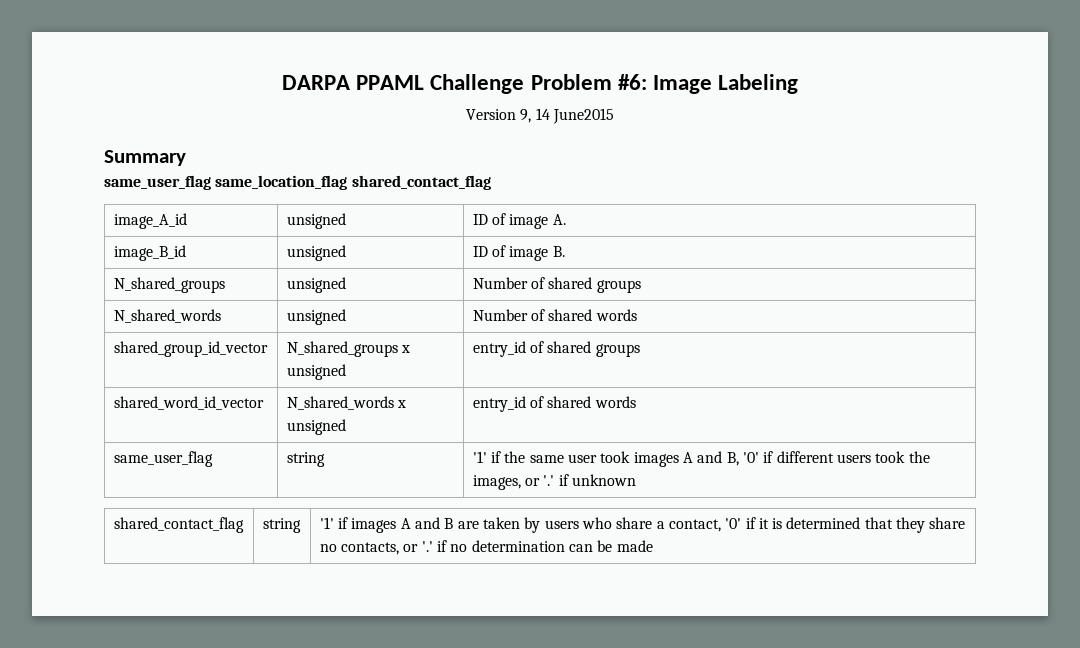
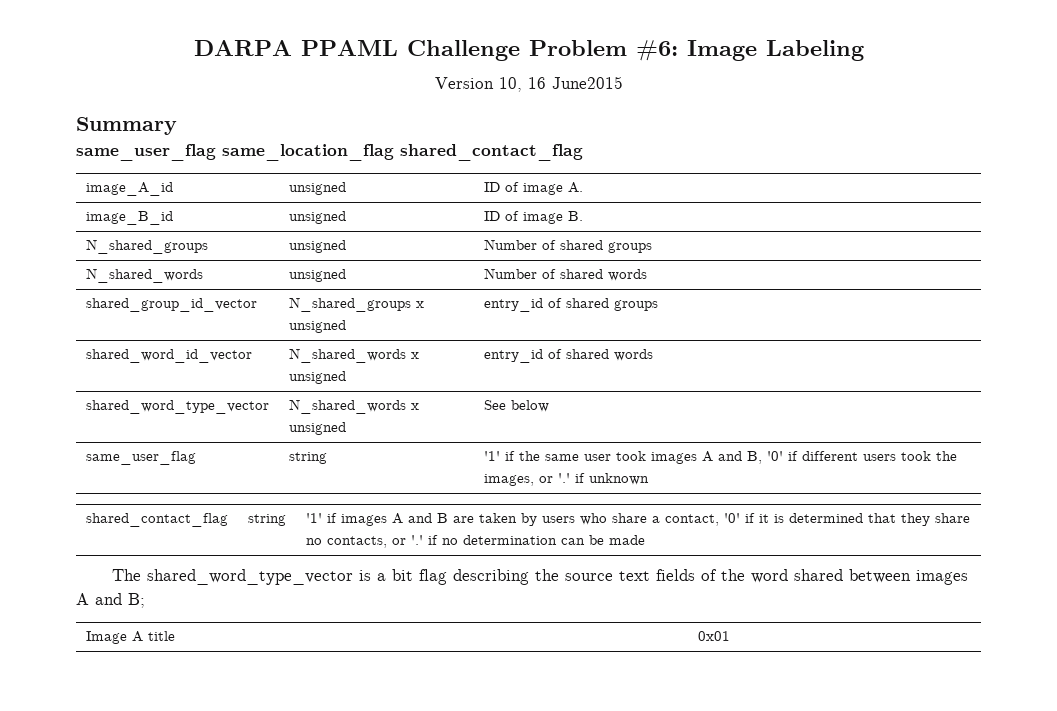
[520,108,550,123] 9, 14 -> [498,77,546,92] 10, 16
(636, 402) none -> [85,400,269,414] [288,399,419,414] [288,422,346,435] [483,400,549,412] // shared_word_type_vector | N_shared_words x unsigned | See below
(653, 546) none -> [111,569,968,585] [76,593,145,608] [85,631,175,644] [697,631,730,641] // The shared_word_type_vector is a bit flag describing the source text fields of the word shared between images A and B; // Image A title | 0x01

